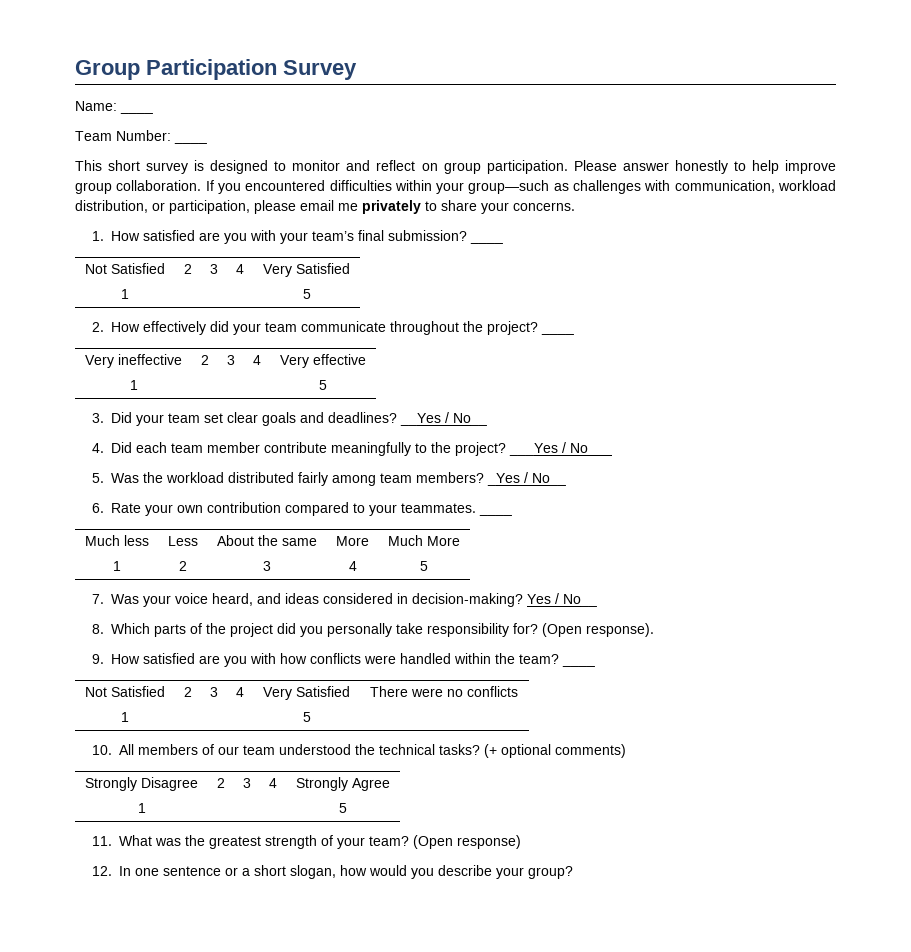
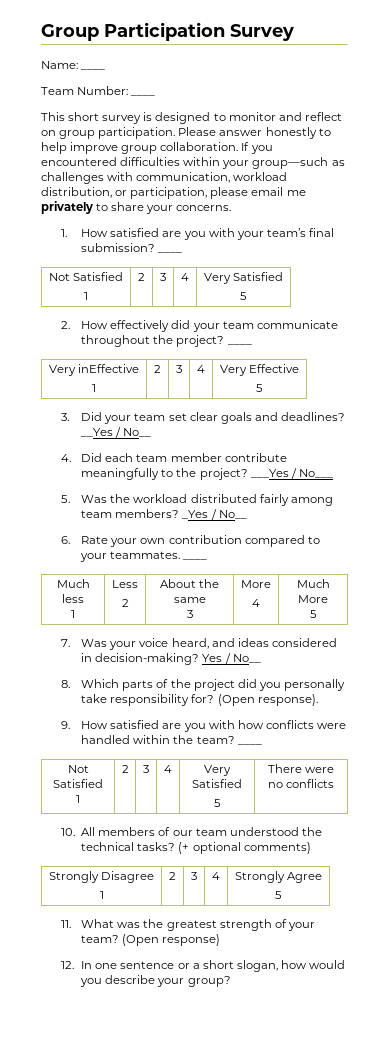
[118,354,182,365] [129,380,138,390] [200,355,209,365] [226,355,235,365] [253,355,261,365] [280,354,366,368] ineffective // 1 | 2 | 3 | 4 | Very effective -> [78,364,140,373] [92,384,96,392] [154,365,161,373] [176,365,182,373] [197,365,205,373] [219,364,300,376] inEffective // 1 | 2 | 3 | 4 | Very Effective

